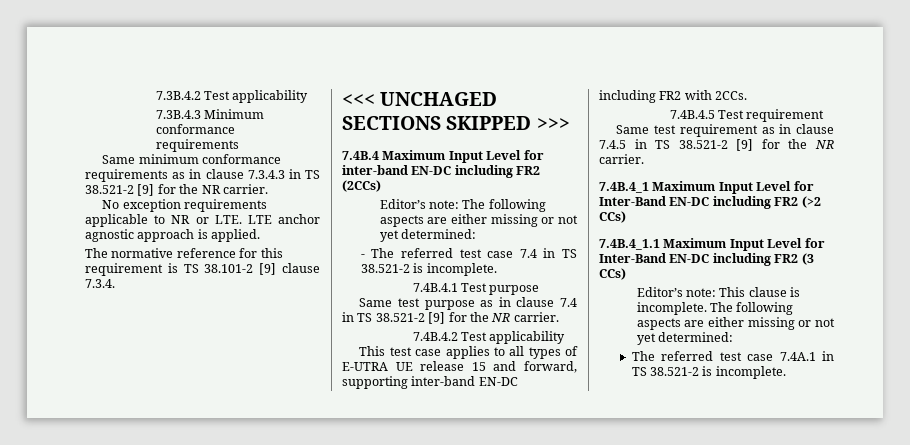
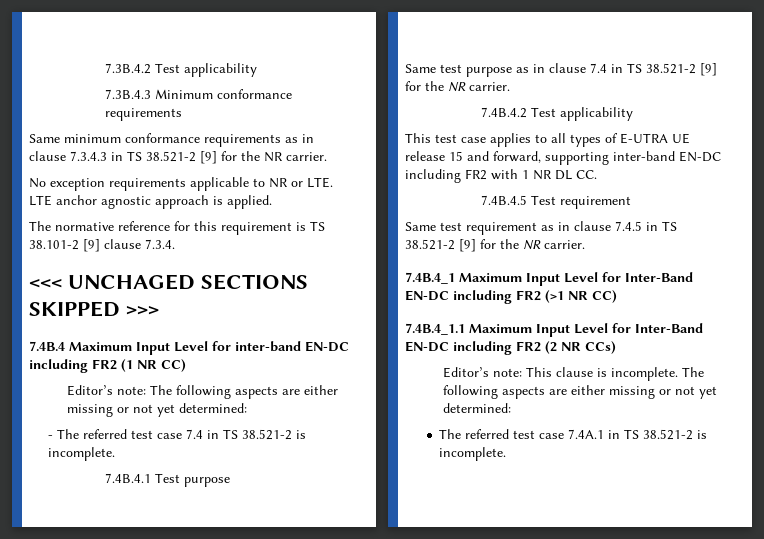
[342,180,381,192] (2CCs) -> [121,359,186,372] (1 NR CC)
[715,91,748,100] 2CCs. -> [522,170,597,180] 1 NR DL CC.
[801,196,821,208] [599,211,626,223] (>2 CCs) -> [545,290,617,303] (>1 NR CC)
[801,253,814,265] (3 -> [545,341,581,354] (2 NR

